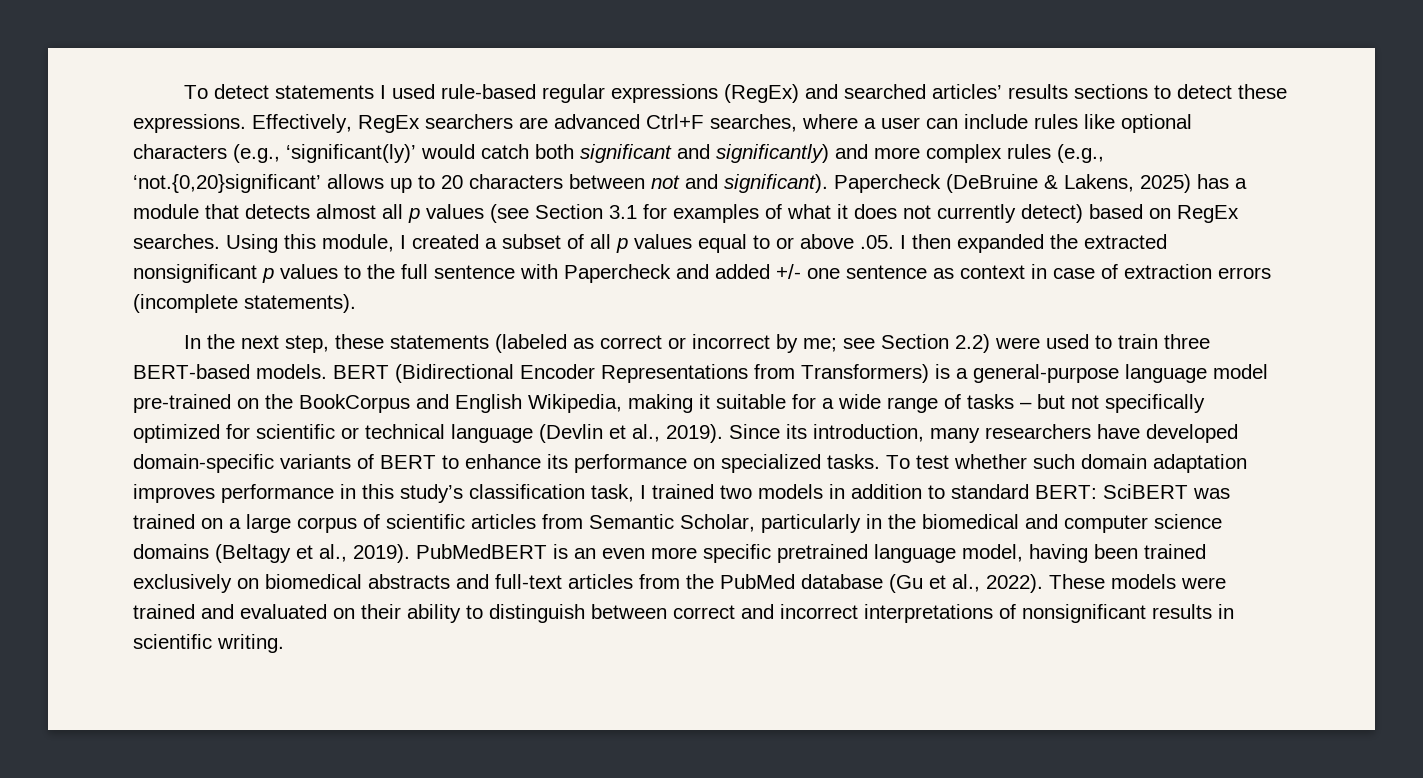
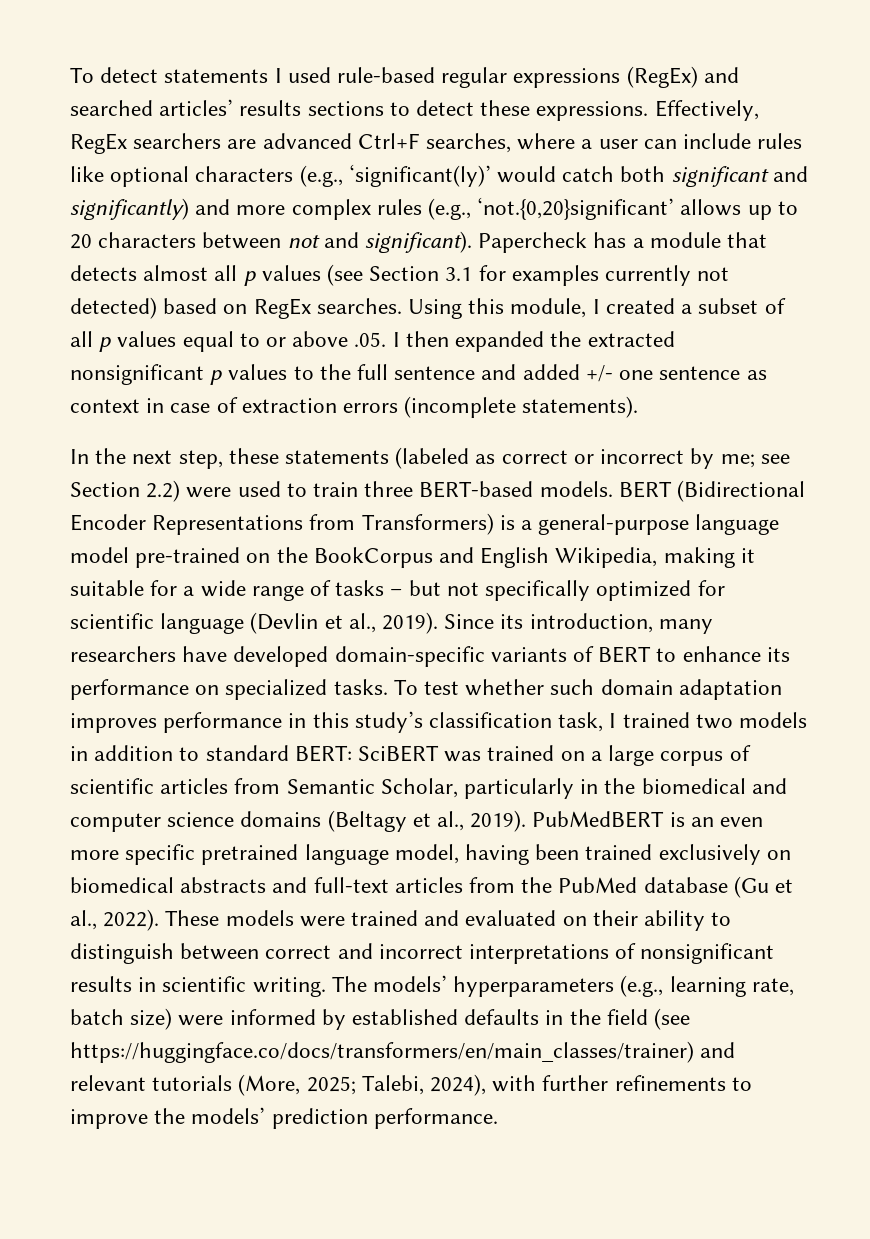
[946,174,1191,193] (DeBruine & Lakens, 2025) -> (588, 242) none
[765,204,1083,223] of what it does not currently detect) -> [605,265,730,286] [70,297,157,319] currently not detected)
[520,264,671,283] with Papercheck -> (476, 373) none
[341,424,445,439] or technical -> (154, 621) none
(284, 643) none -> [331,975,794,997] [70,1008,691,1030] [70,1041,736,1063] [70,1074,752,1096] [70,1107,498,1129] The models’ hyperparameters (e.g., learning rate, batch size) were informed by established defaults in the field (see https://huggingface.co/docs/transformers/en/main_classes/trainer) and relevant tutorials (More, 2025; Talebi, 2024), with further refinements to improve the models’ prediction performance.

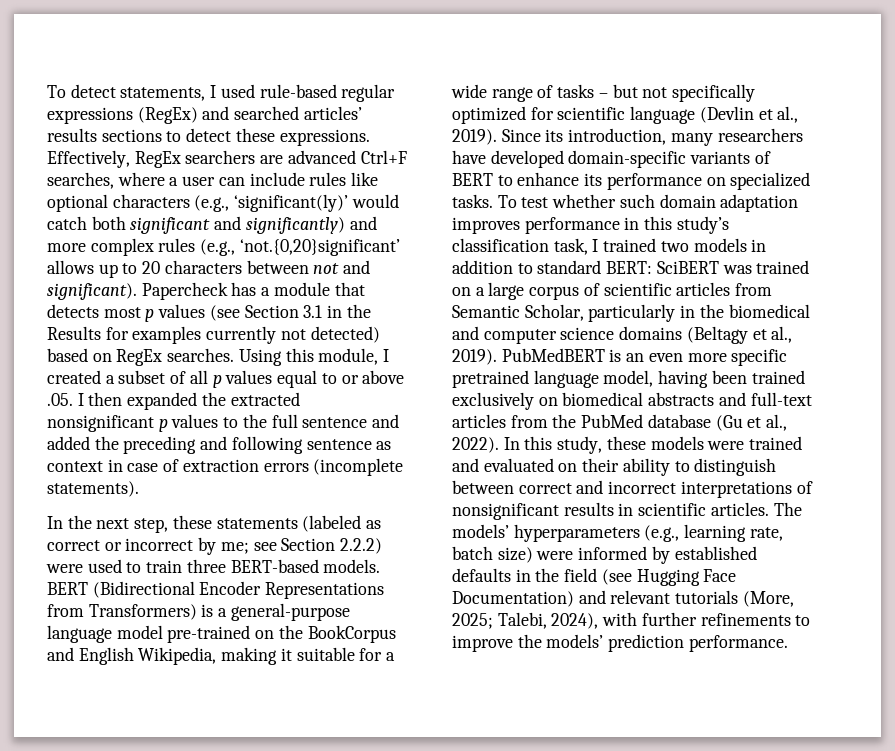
[164,69,269,83] statements -> [120,87,206,101] statements,
[143,265,238,281] almost all -> [103,307,141,318] most
(473, 274) none -> [327,304,371,318] [47,326,101,340] in the Results
[585,365,654,382] +/- one -> [94,436,303,454] the preceding and following
[146,480,181,502] 2.2) -> [340,538,383,554] 2.2.2)
[165,910,220,926] These -> [503,436,646,454] In this study, these
[252,977,326,997] writing. -> [710,502,769,516] articles.
[70,1041,694,1063] https://huggingface.co/docs/transformers/en/main_classes/trainer) -> [636,569,737,586] [452,591,574,607] Hugging Face Documentation)

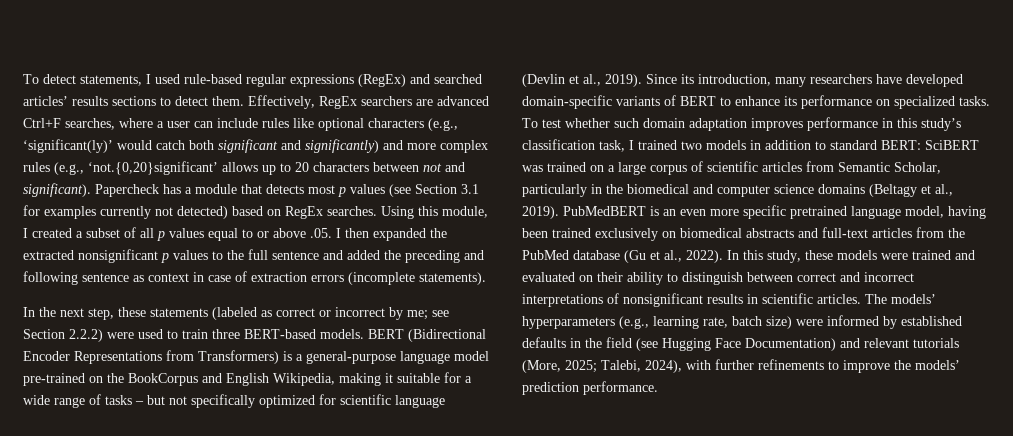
[235,128,370,146] these expressions. -> [212,96,244,106] them.
[327,304,371,318] [47,326,101,340] in the Results -> (479, 189) none

